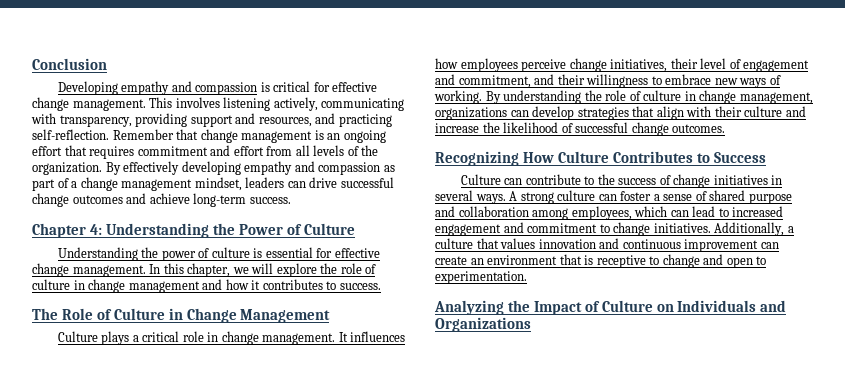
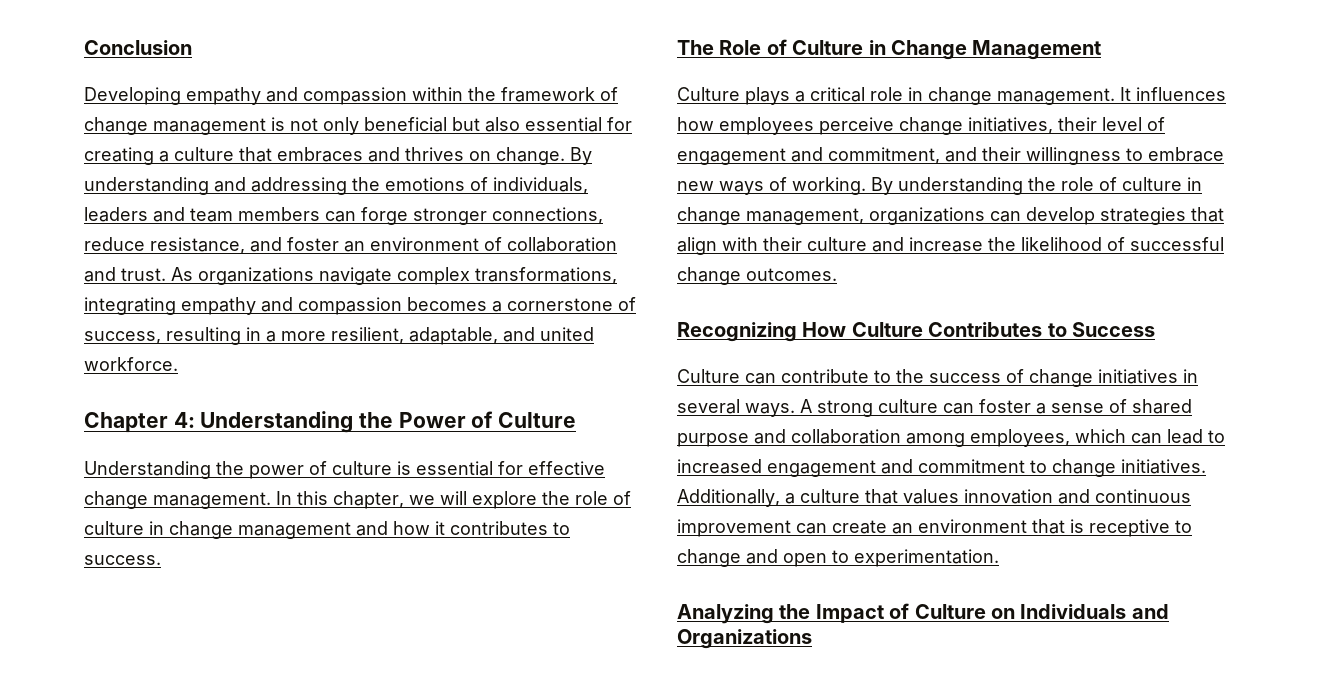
[260,81,378,92] [32,97,405,111] [31,113,392,127] [32,129,386,143] [32,145,379,159] [32,161,395,175] [32,177,394,191] [32,193,291,207] is critical for effective change management. This involves listening actively, communicating with transparency, providing support and resources, and practicing self-reflection. Remember that change management is an ongoing effort that requires commitment and effort from all levels of the organization. By effectively developing empathy and compassion as part of a change management mindset, leaders can drive successful change outcomes and achieve long-term success. -> [412,87,618,102] [84,117,632,135] [84,147,592,165] [84,177,588,195] [84,207,603,225] [84,237,617,254] [84,267,617,285] [84,297,636,315] [84,327,594,345] [84,357,178,371] within the framework of change management is not only beneficial but also essential for creating a culture that embraces and thrives on change. By understanding and addressing the emotions of individuals, leaders and team members can forge stronger connections, reduce resistance, and foster an environment of collaboration and trust. As organizations navigate complex transformations, integrating empathy and compassion becomes a cornerstone of success, resulting in a more resilient, adaptable, and united workforce.

